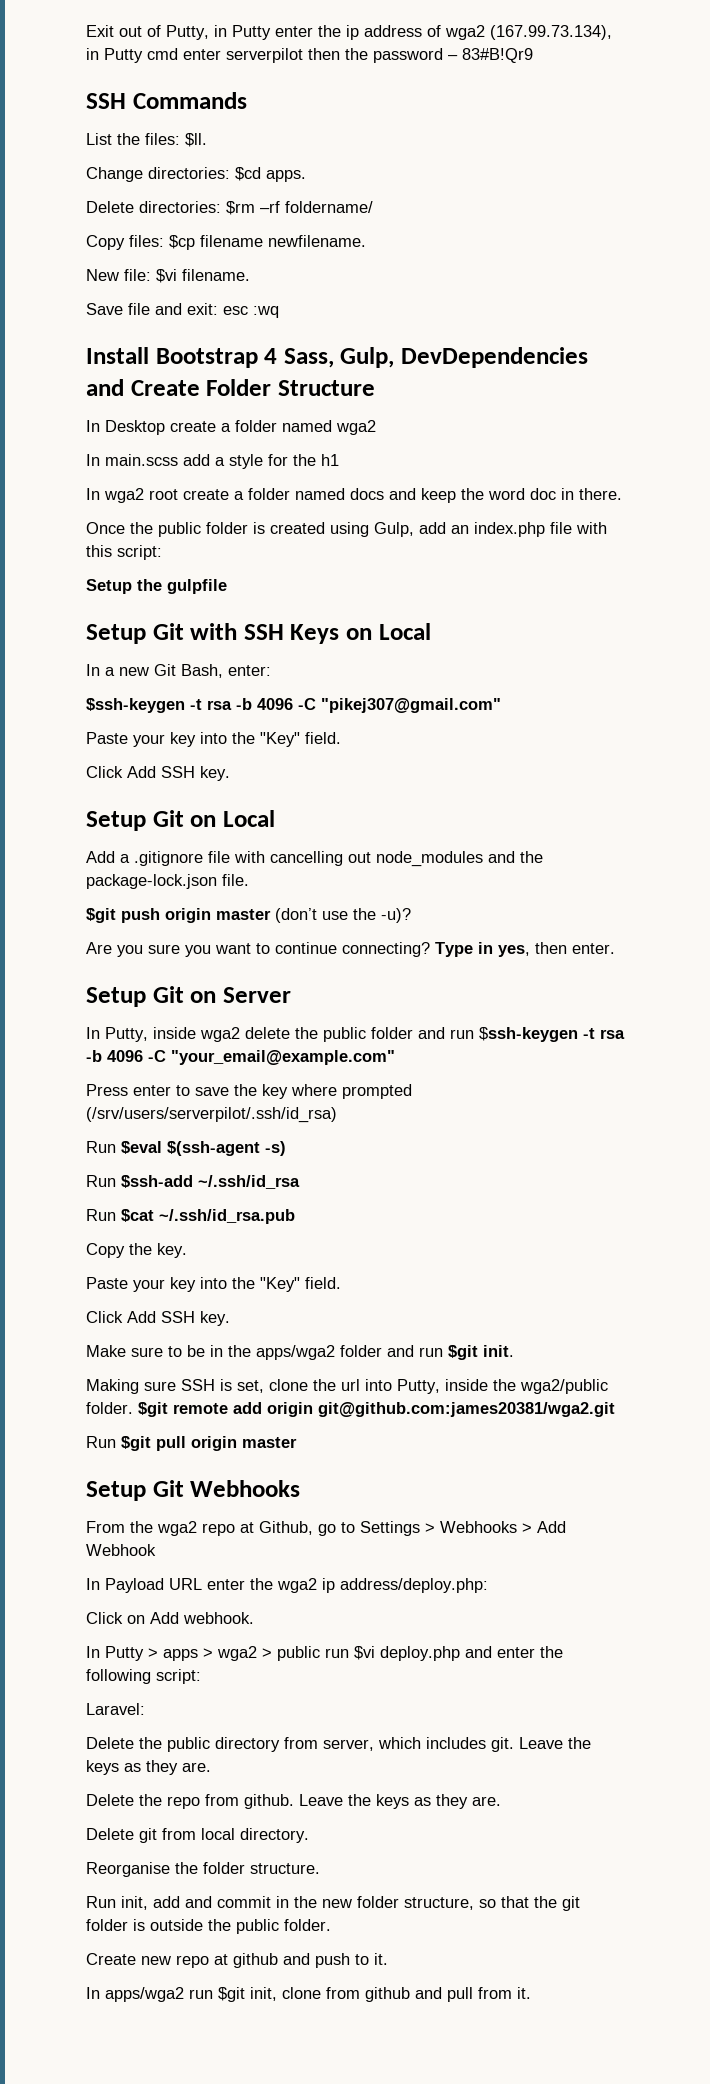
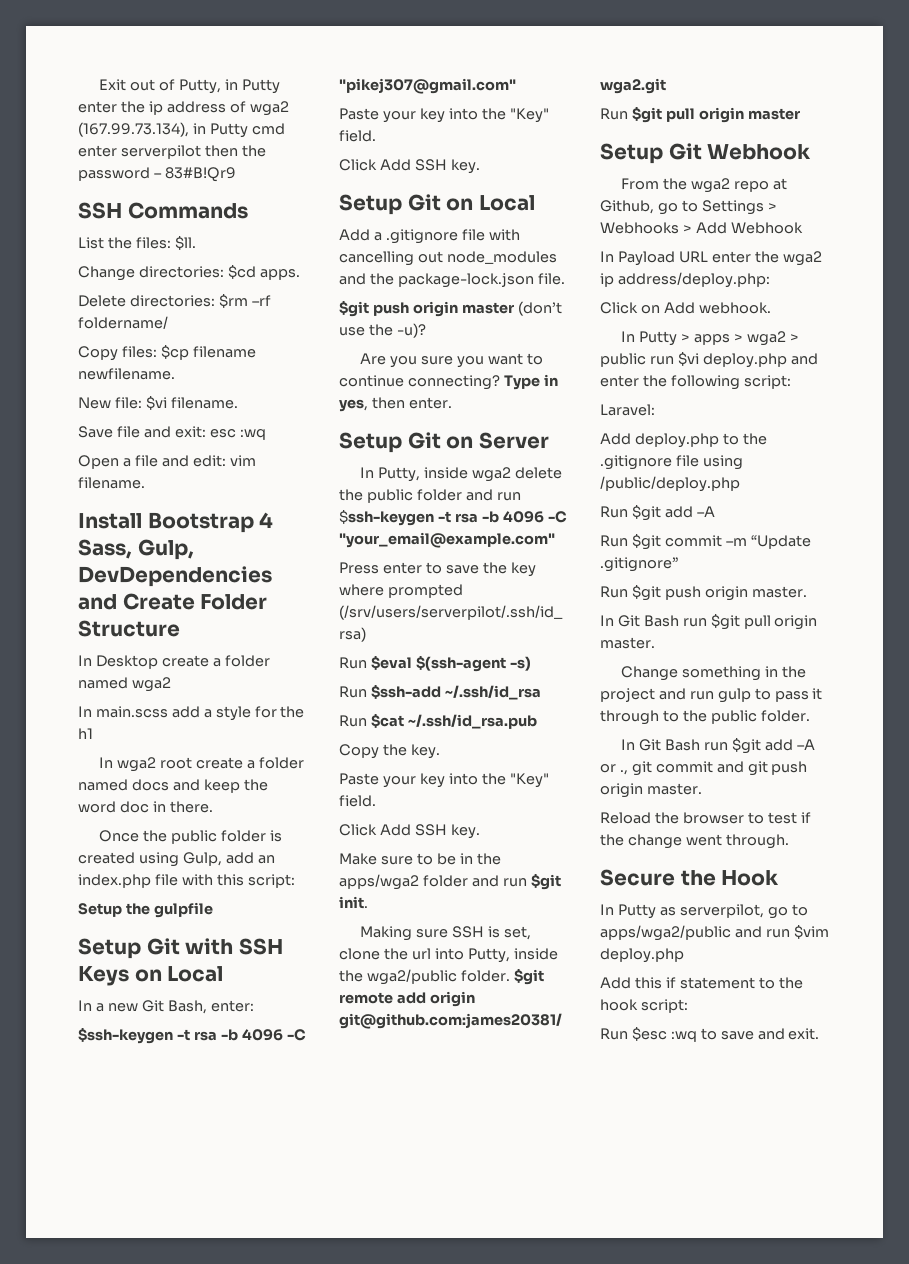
(279, 312) none -> [78,455,256,469] [78,477,145,489] // Open a file and edit: vim filename.
[190,1480,301,1497] Webhooks -> [707,144,812,160] Webhook
[86,1737,591,1752] [86,1760,211,1775] [86,1794,501,1809] [86,1828,309,1843] [86,1862,320,1877] [86,1896,580,1911] [86,1919,331,1934] [86,1953,388,1968] [86,1987,531,2002] Delete the public directory from server, which includes git. Leave the keys as they are. // Delete the repo from github. Leave the keys as they are. // Delete git from local directory. // Reorganise the folder structure. // Run init, add and commit in the new folder structure, so that the git folder is outside the public folder. // Create new repo at github and push to it. // In apps/wga2 run $git init, clone from github and pull from it. -> [600,433,767,448] [600,455,743,470] [600,476,740,492] [600,505,715,521] [600,534,811,550] [600,557,678,572] [600,585,807,601] [600,614,818,630] [600,637,655,649] [621,666,806,681] [600,688,823,703] [600,710,810,725] [621,738,815,754] [600,761,808,776] [600,783,702,798] [600,812,811,824] [600,834,789,849] [600,869,780,886] [600,904,808,919] [600,925,829,941] [600,948,684,963] [600,977,803,989] [600,999,688,1013] [600,1027,820,1042] Add deploy.php to the .gitignore file using /public/deploy.php // Run $git add –A // Run $git commit –m “Update .gitignore” // Run $git push origin master. // In Git Bash run $git pull origin master. // Change something in the project and run gulp to pass it through to the public folder. // In Git Bash run $git add –A or ., git commit and git push origin master. // Reload the browser to test if the change went through. // Secure the Hook // In Putty as serverpilot, go to apps/wga2/public and run $vim deploy.php // Add this if statement to the hook script: // Run $esc :wq to save and exit.

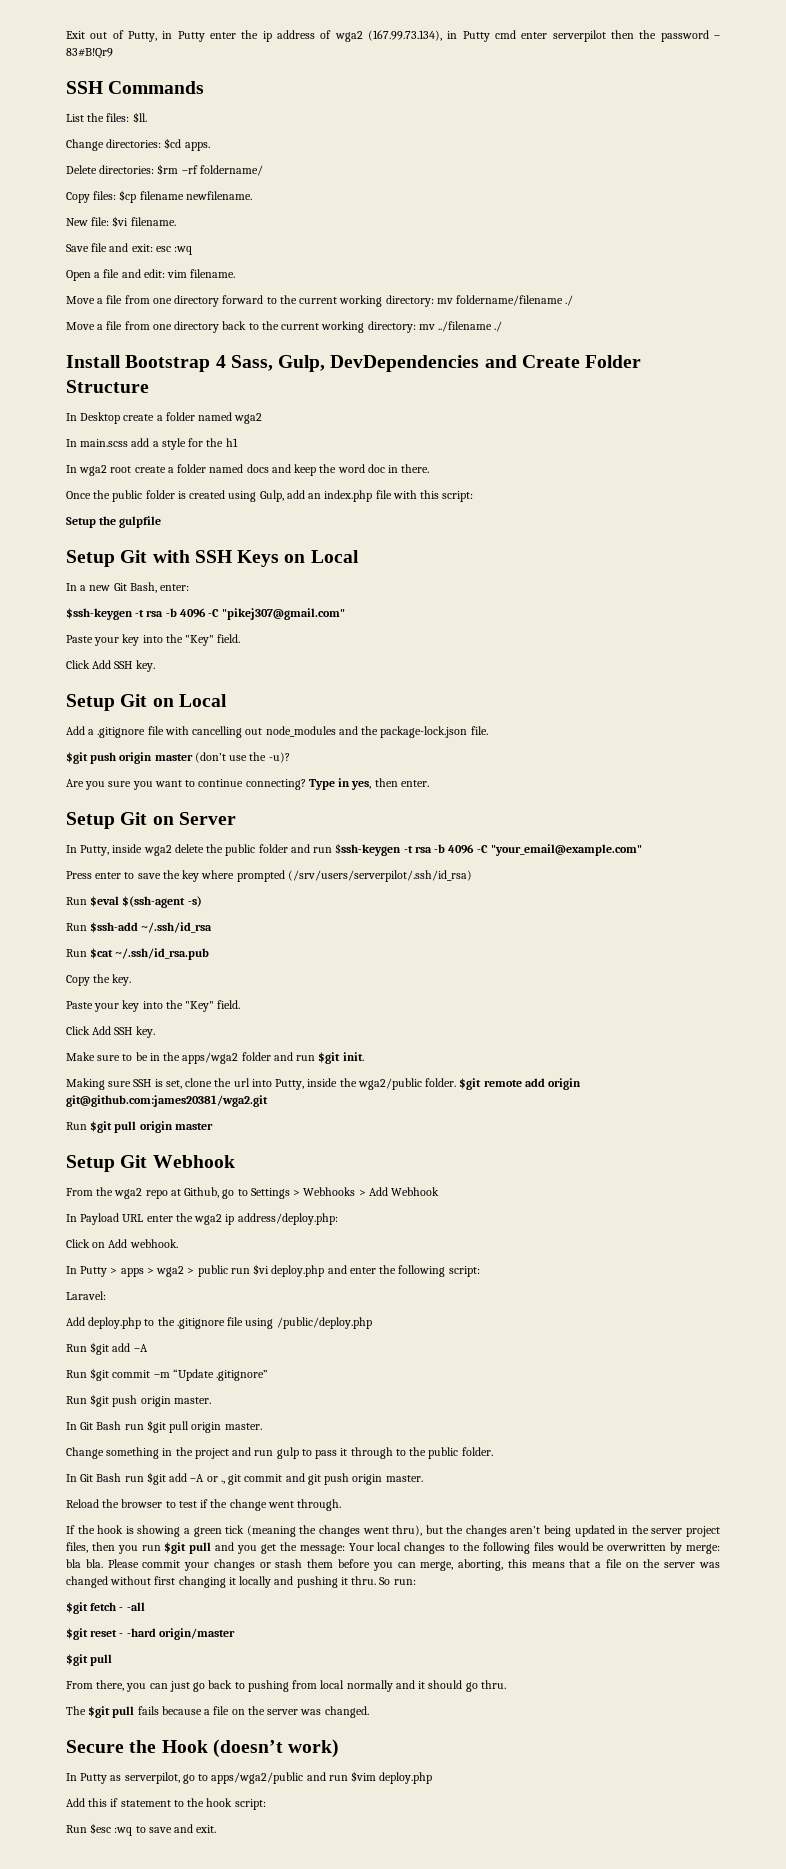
(145, 483) none -> [66,295,574,307] [66,321,503,333] // Move a file from one directory forward to the current working directory: mv foldername/filename ./ // Move a file from one directory back to the current working directory: mv ../filename ./
(789, 841) none -> [66,1525,720,1537] [66,1542,721,1554] [66,1559,720,1571] [66,1576,416,1588] [66,1602,145,1614] [66,1628,235,1640] [66,1654,113,1666] [66,1680,506,1692] [66,1706,369,1718] // If the hook is showing a green tick (meaning the changes went thru), but the changes aren’t being updated in the server project files, then you run $git pull and you get the message: Your local changes to the following files would be overwritten by merge: bla bla. Please commit your changes or stash them before you can merge, aborting, this means that a file on the server was changed without first changing it locally and pushing it thru. So run: // $git fetch - -all // $git reset - -hard origin/master // $git pull // From there, you can just go back to pushing from local normally and it should go thru. // The $git pull fails because a file on the server was changed.
(780, 878) none -> [212,1739,340,1758] (doesn’t work)

